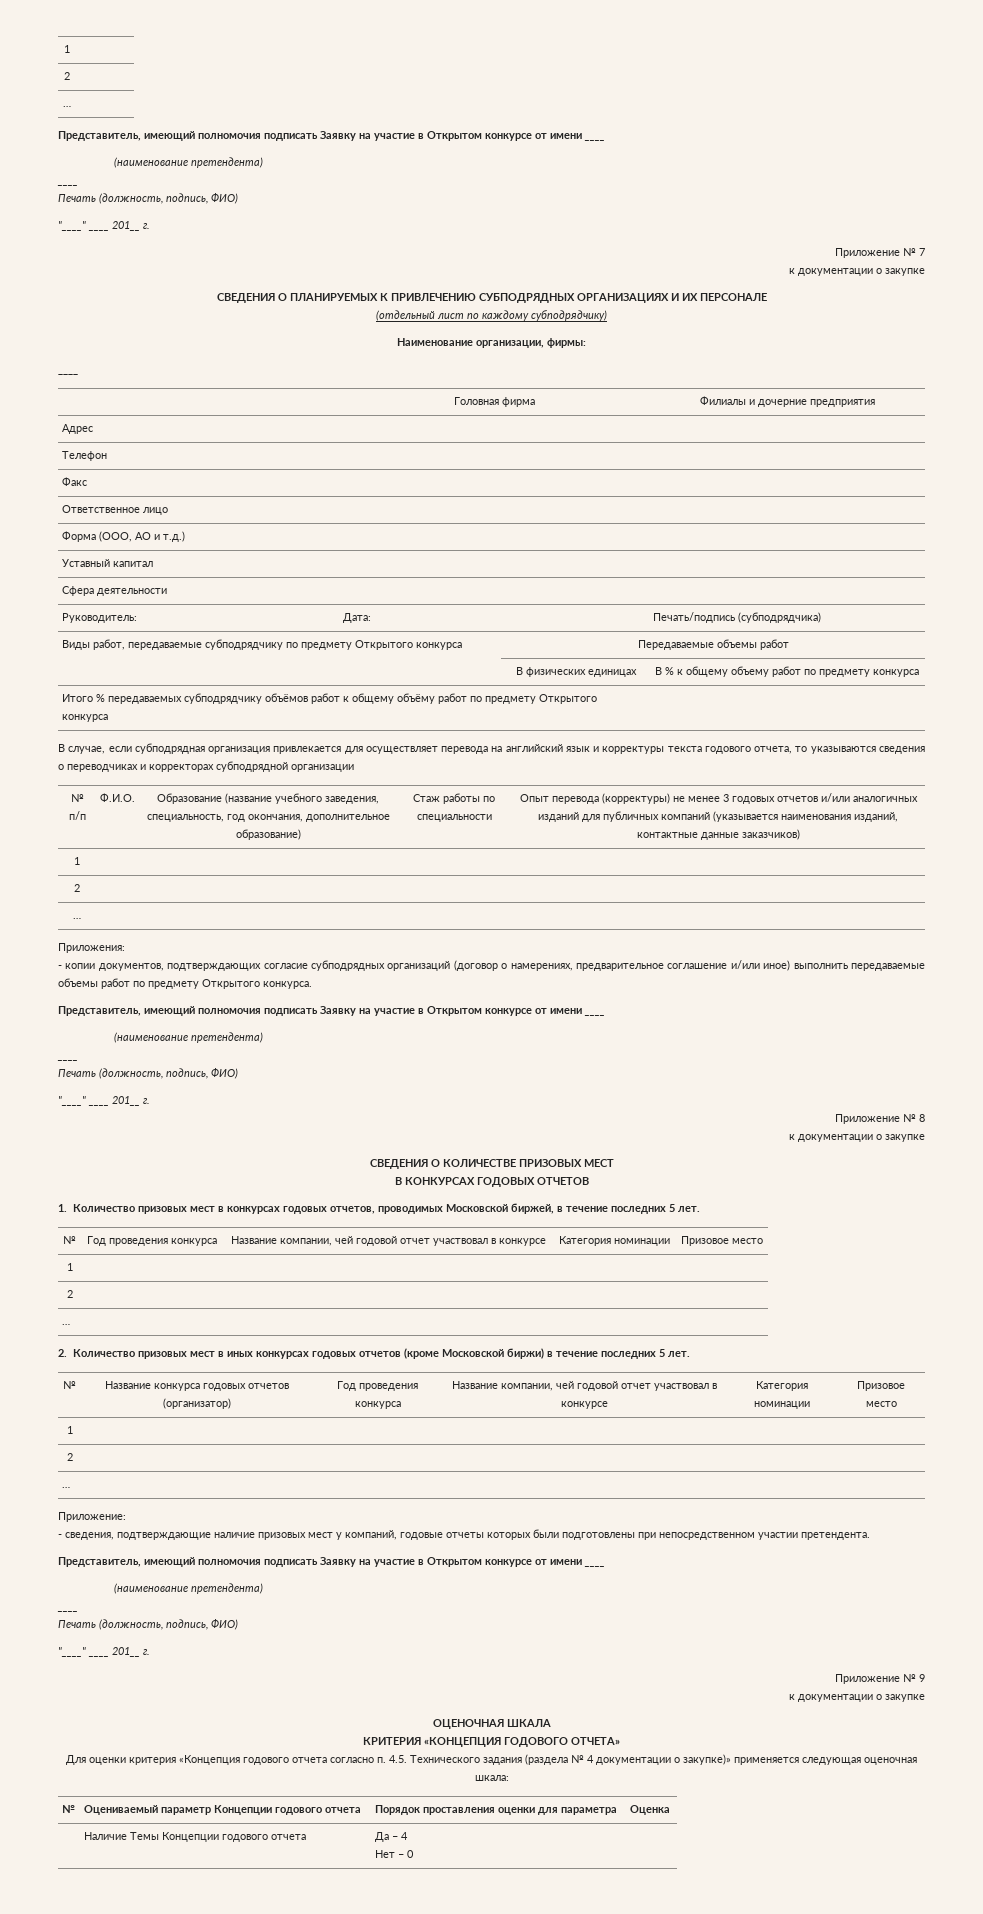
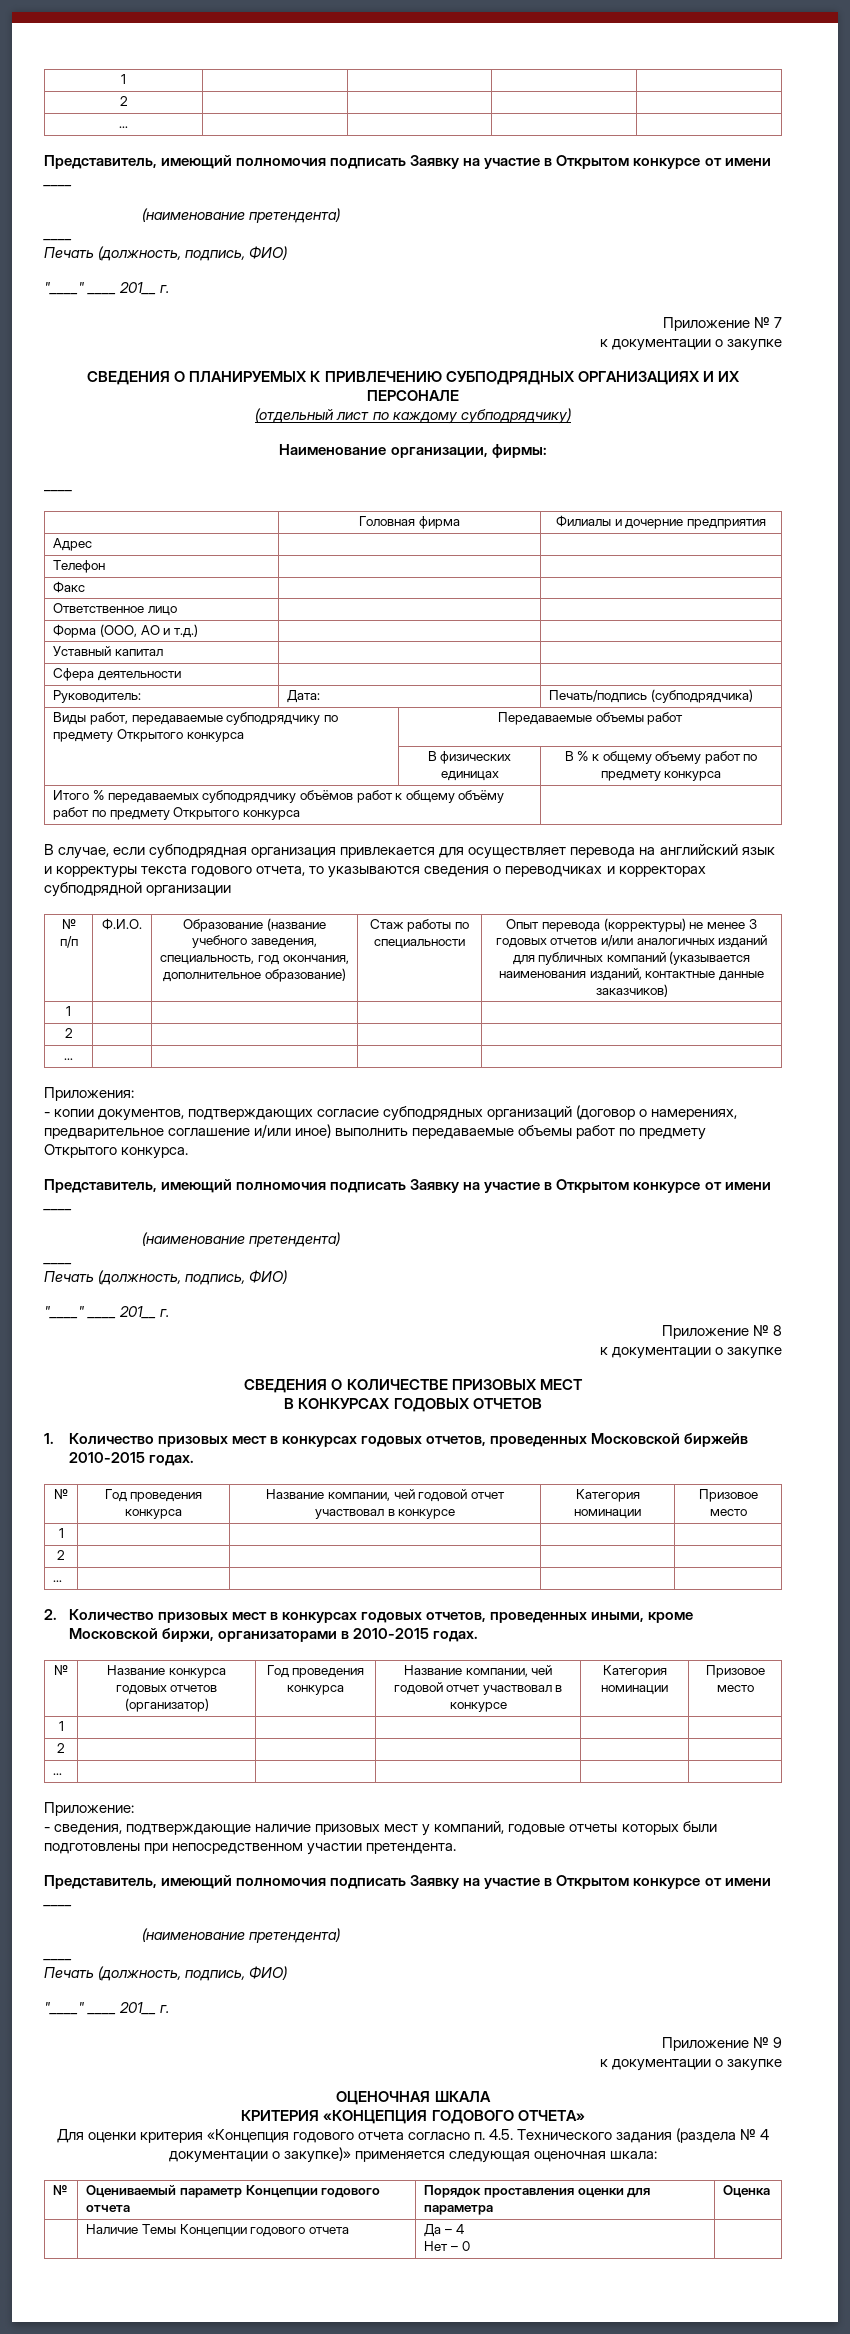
[377,1203,700,1214] проводимых Московской биржей, в течение последних 5 лет. -> [489,1433,749,1447] [68,1452,194,1466] проведенных Московской биржейв 2010-2015 годах.
[226,1348,690,1359] иных конкурсах годовых отчетов (кроме Московской биржи) в течение последних 5 лет. -> [281,1612,694,1623] [68,1628,478,1642] конкурсах годовых отчетов, проведенных иными, кроме Московской биржи, организаторами в 2010-2015 годах.

